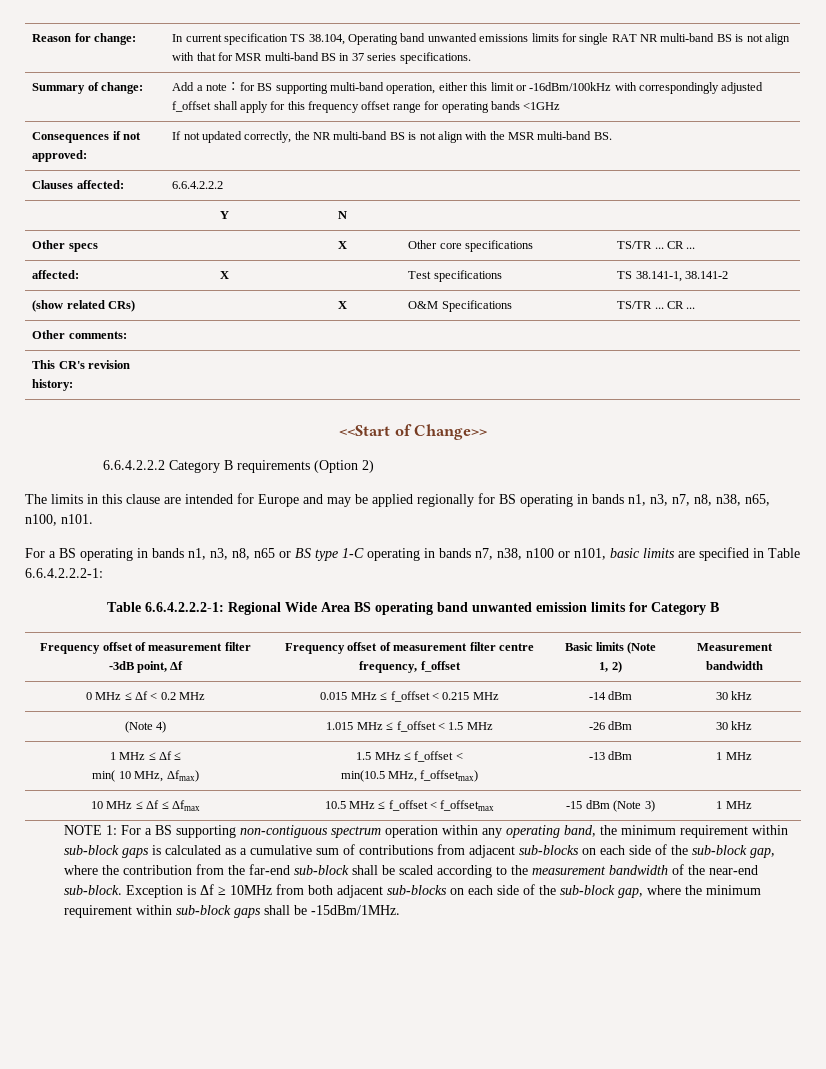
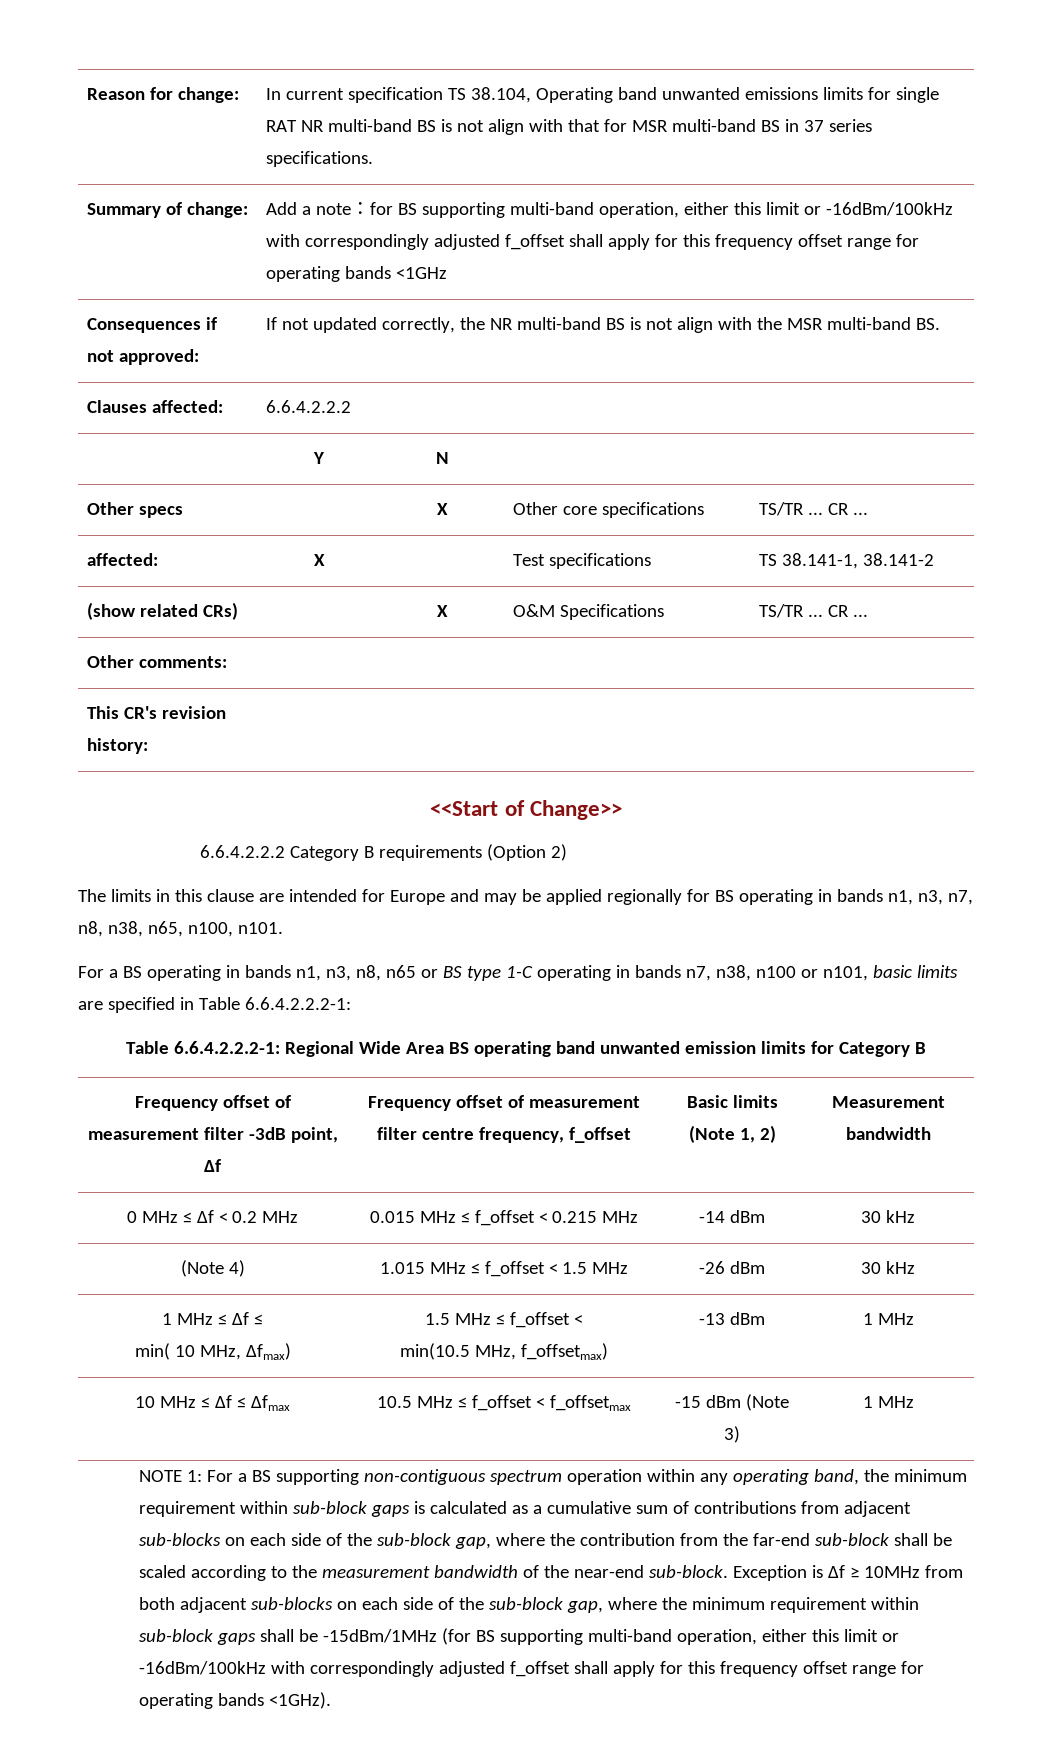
[310,905,400,915] -15dBm/1MHz. -> [322,1628,899,1645] [138,1661,924,1677] [138,1692,331,1709] -15dBm/1MHz (for BS supporting multi-band operation, either this limit or -16dBm/100kHz with correspondingly adjusted f_offset shall apply for this frequency offset range for operating bands <1GHz).

